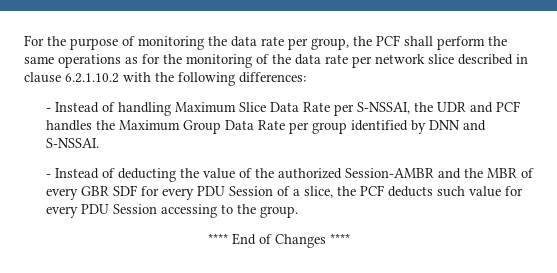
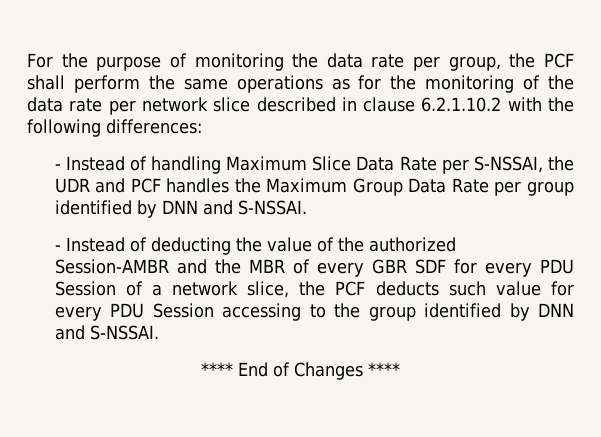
(300, 192) none -> [172,281,239,296] network
[259,206,298,218] group. -> [368,303,574,321] [54,325,159,340] group identified by DNN and S-NSSAI.

